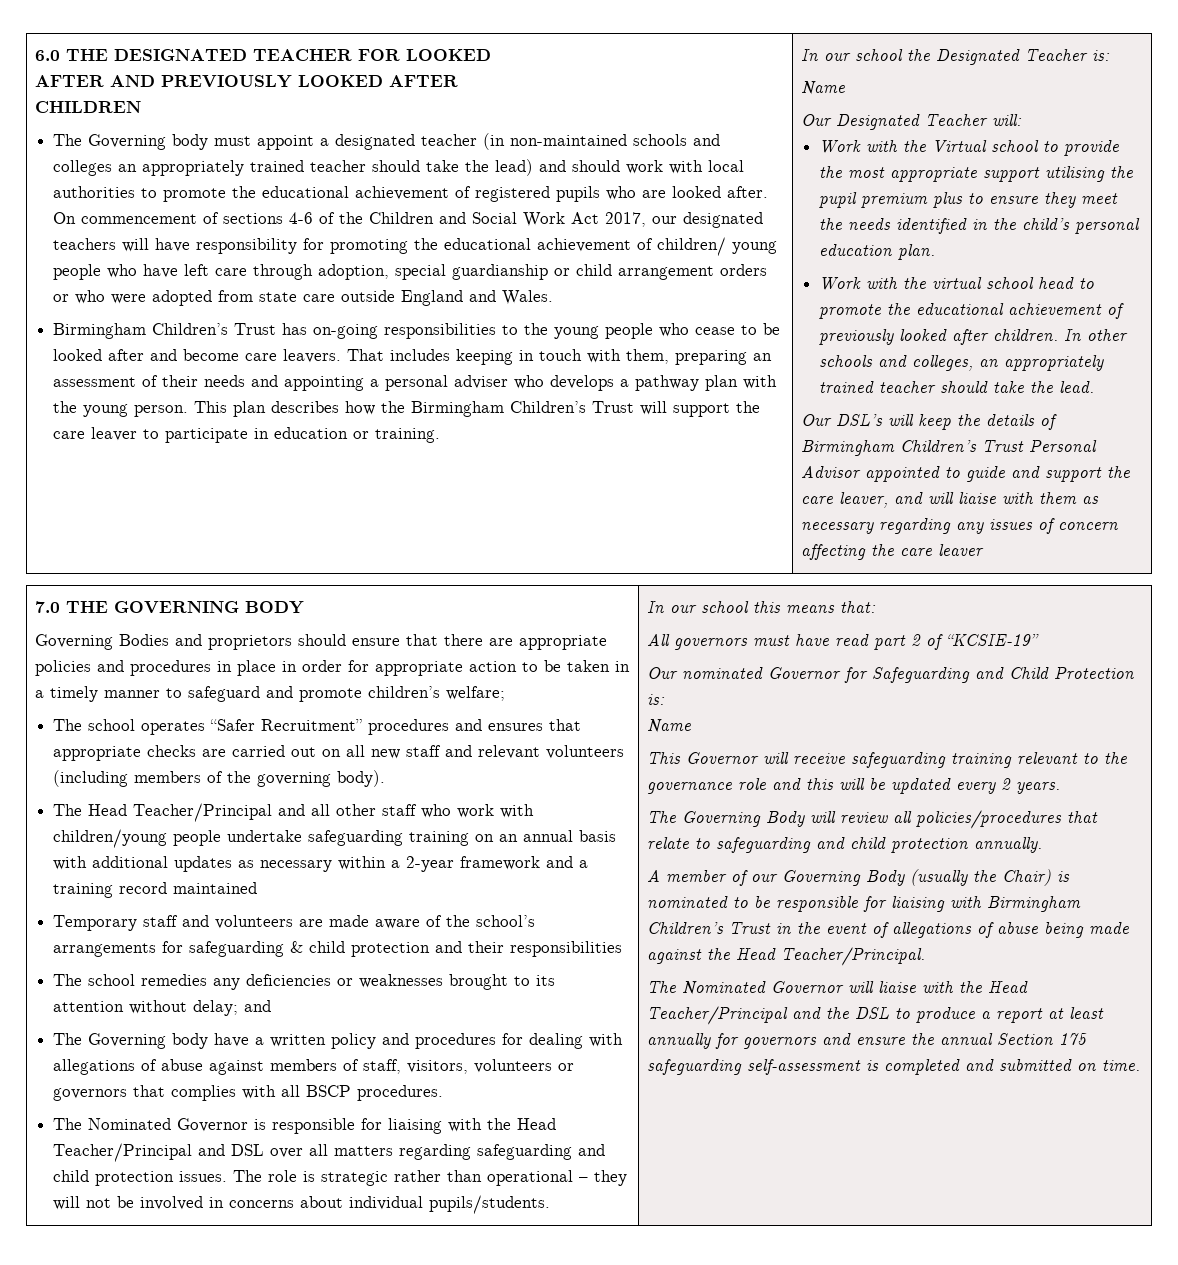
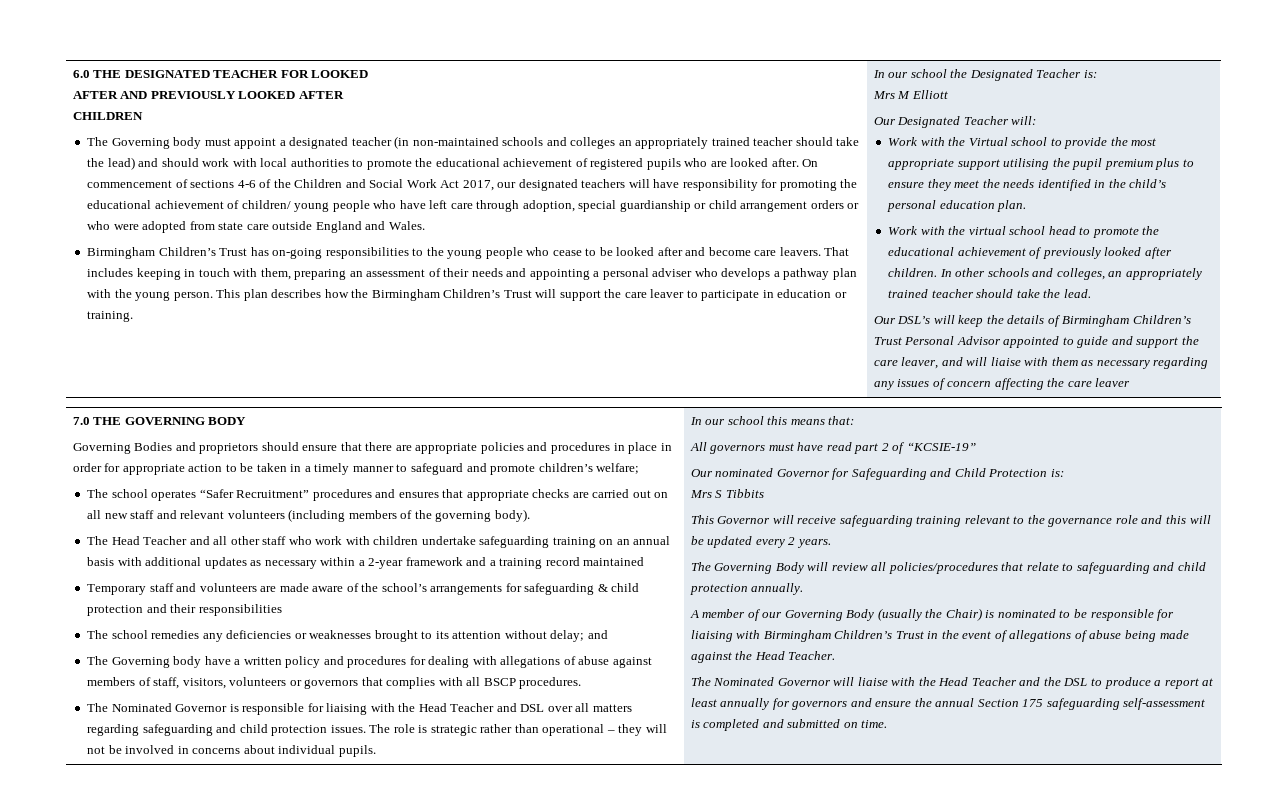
[800,81,845,95] Name -> [872,90,948,99] Mrs M Elliott
[133,803,273,822] Teacher/Principal -> [143,536,188,545] Teacher
[53,829,222,848] children/young people -> [373,536,419,545] children
[53,1143,193,1162] Teacher/Principal -> [450,703,495,712] Teacher
[429,1195,551,1214] pupils/students. -> [338,745,376,757] pupils.
[646,719,691,733] Name -> [689,489,764,498] Mrs S Tibbits
[780,947,925,966] Teacher/Principal. -> [788,651,836,660] Teacher.
[646,1006,788,1025] Teacher/Principal -> [971,677,1017,686] Teacher

